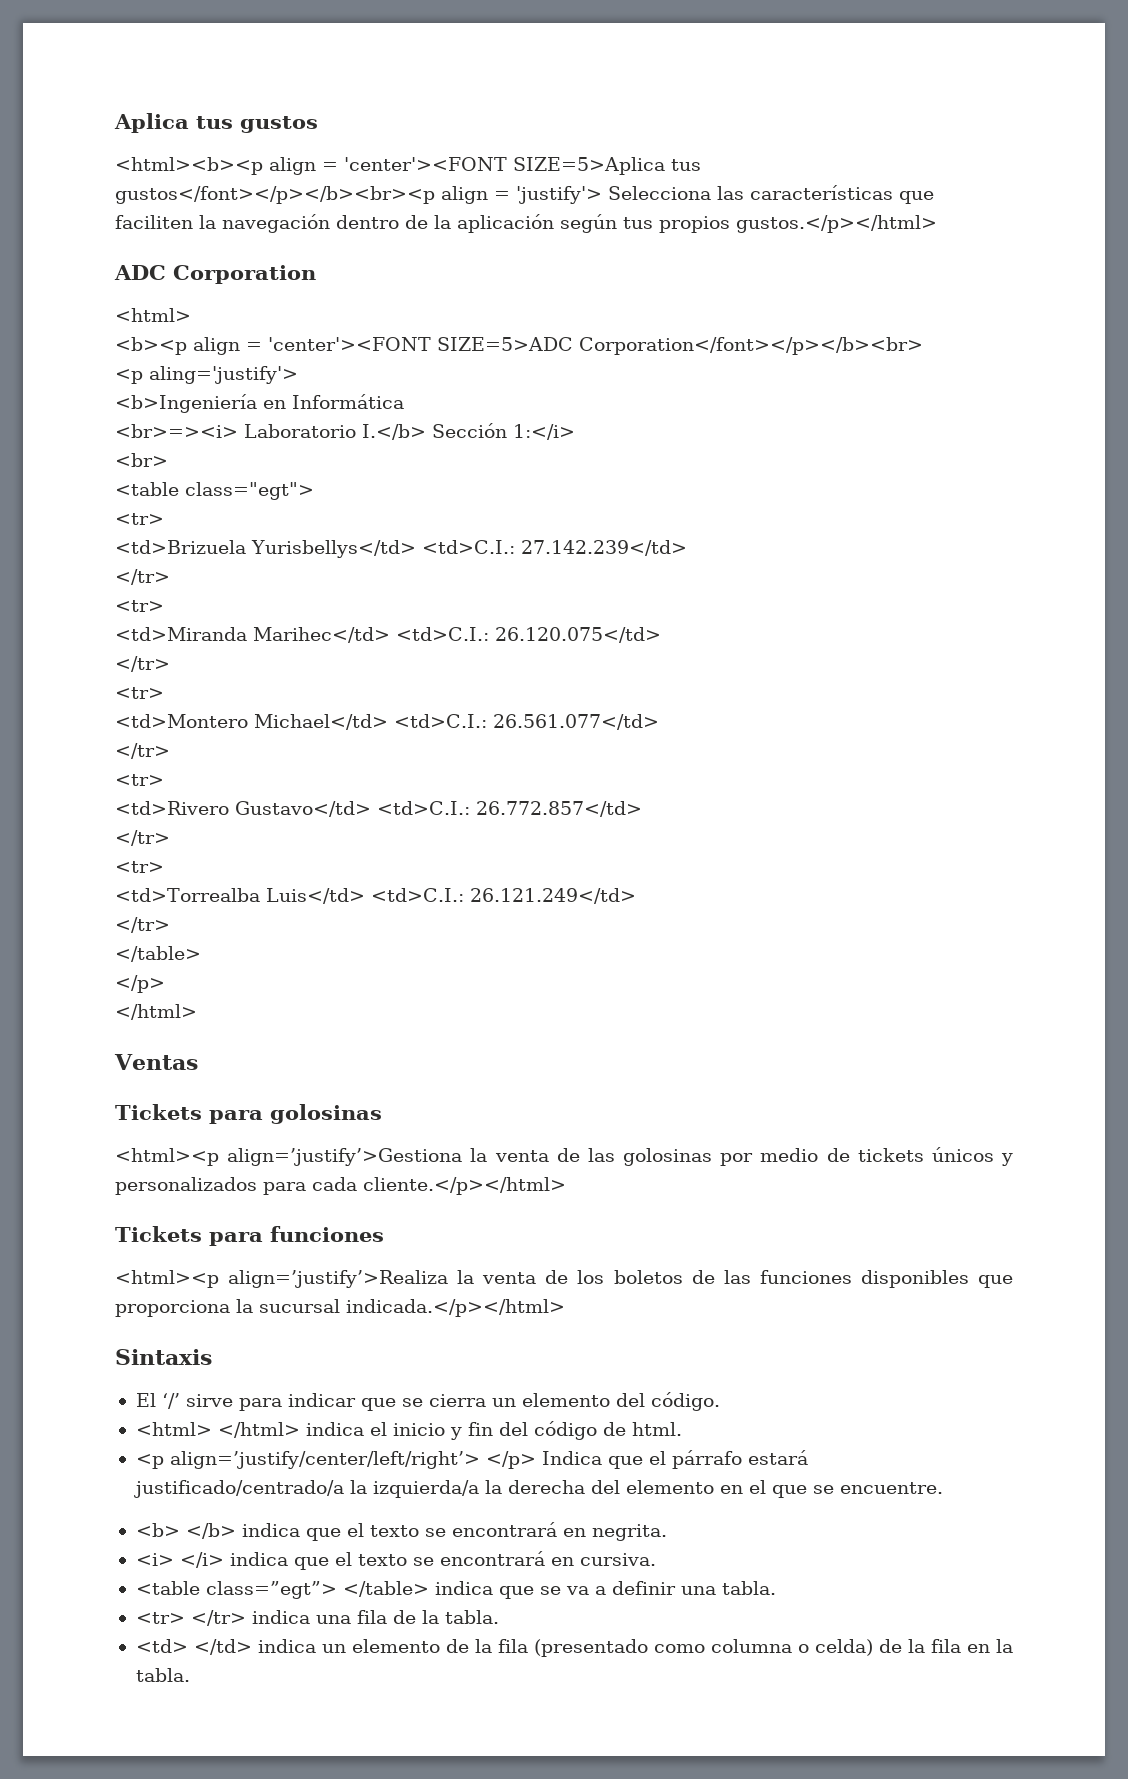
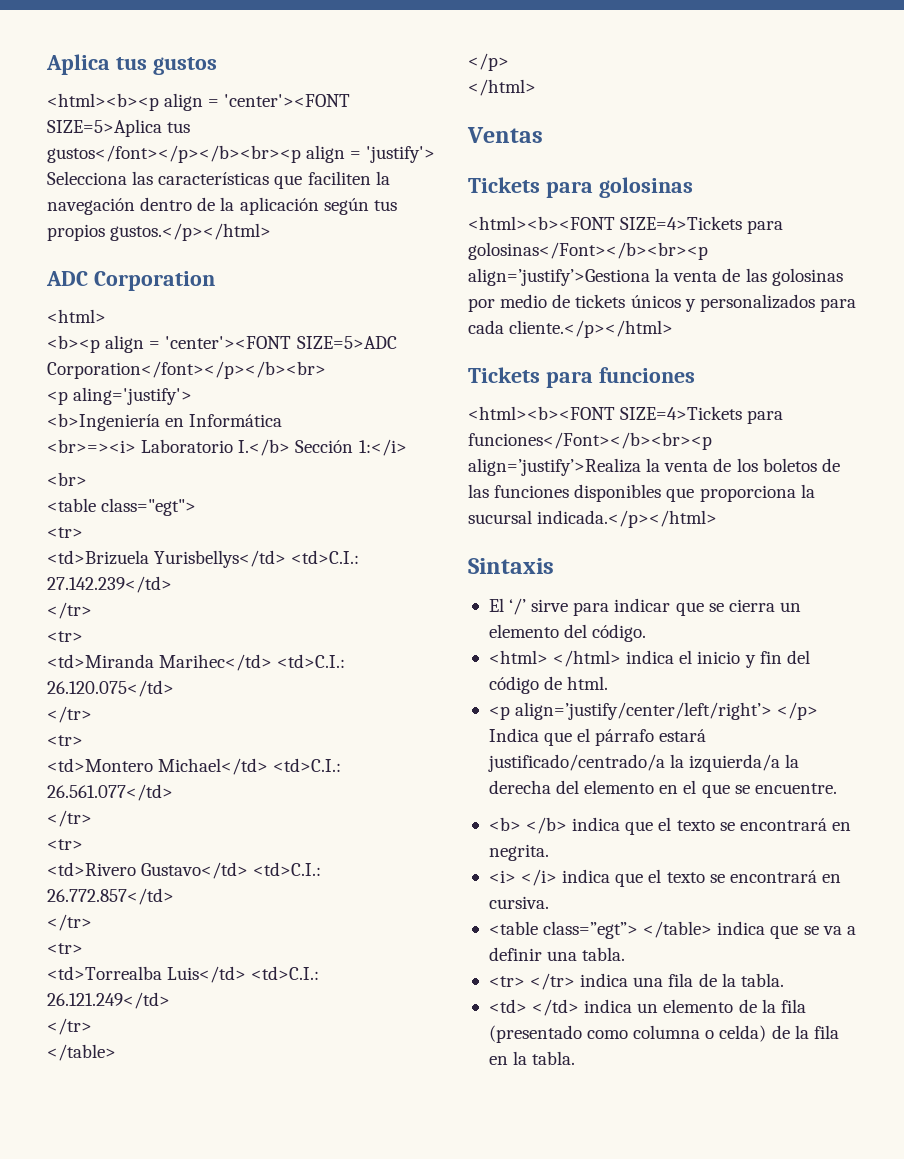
[115,1148,219,1166] <html><p -> [468,216,784,234] [468,242,708,260] <html><b><FONT SIZE=4>Tickets para golosinas</Font></b><br><p
[115,1270,219,1288] <html><p -> [468,406,784,424] [468,432,712,450] <html><b><FONT SIZE=4>Tickets para funciones</Font></b><br><p

